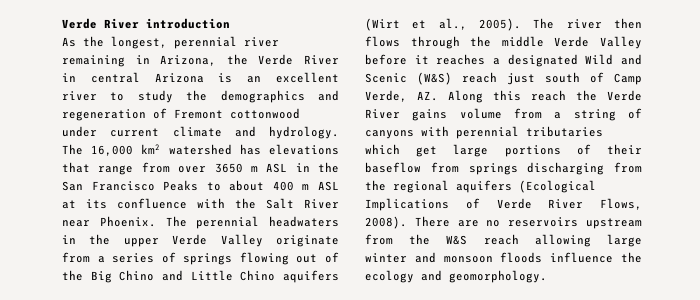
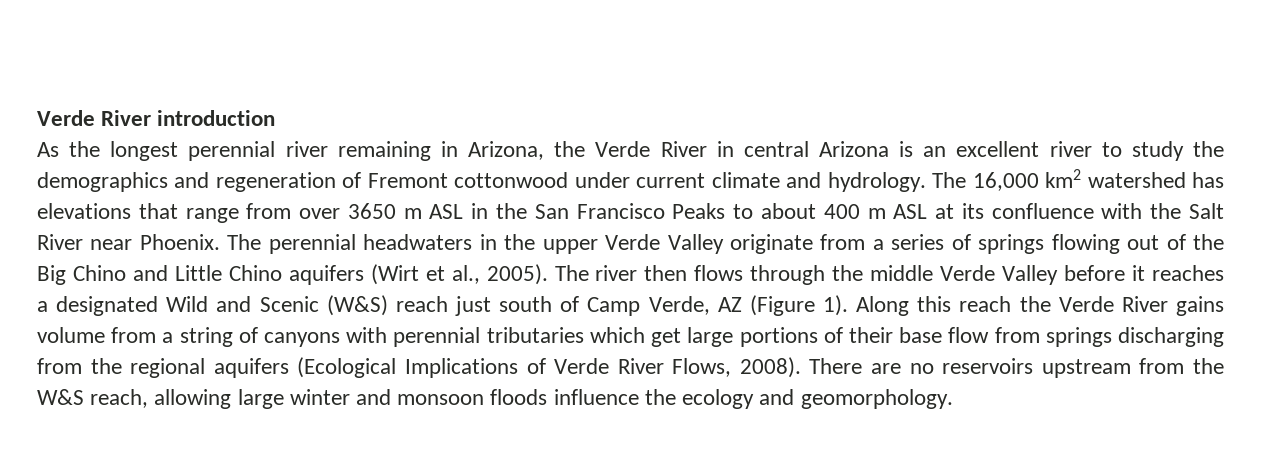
[111,36,167,49] longest, -> [110,141,179,161] longest
[417,91,438,101] AZ. -> [717,295,848,316] AZ (Figure 1).
[365,162,421,173] baseflow -> [899,327,990,343] base flow
[483,234,519,245] reach -> [90,389,149,408] reach,

